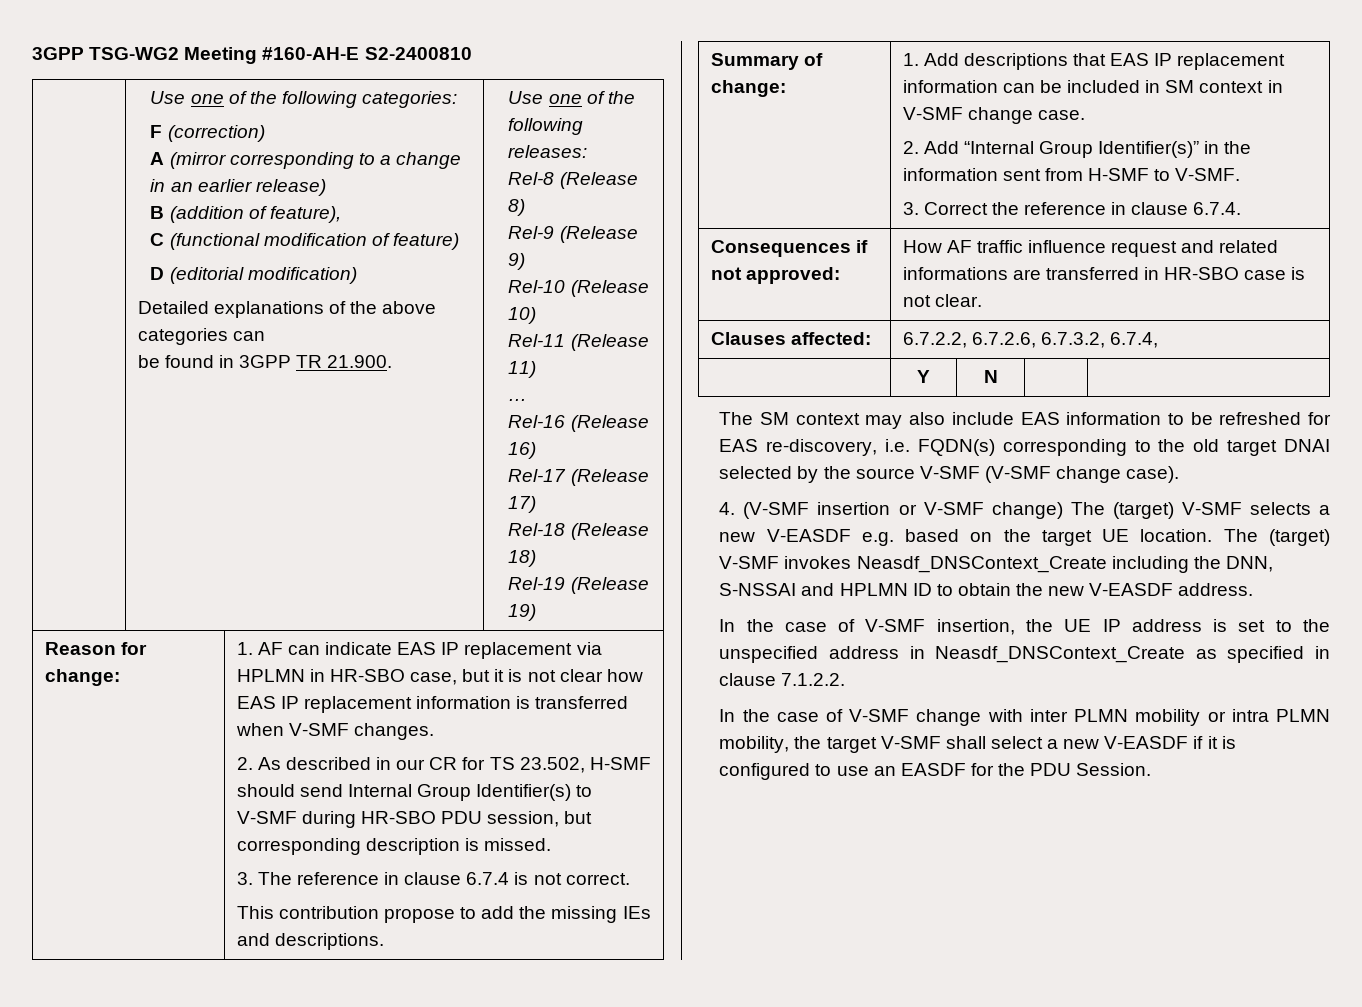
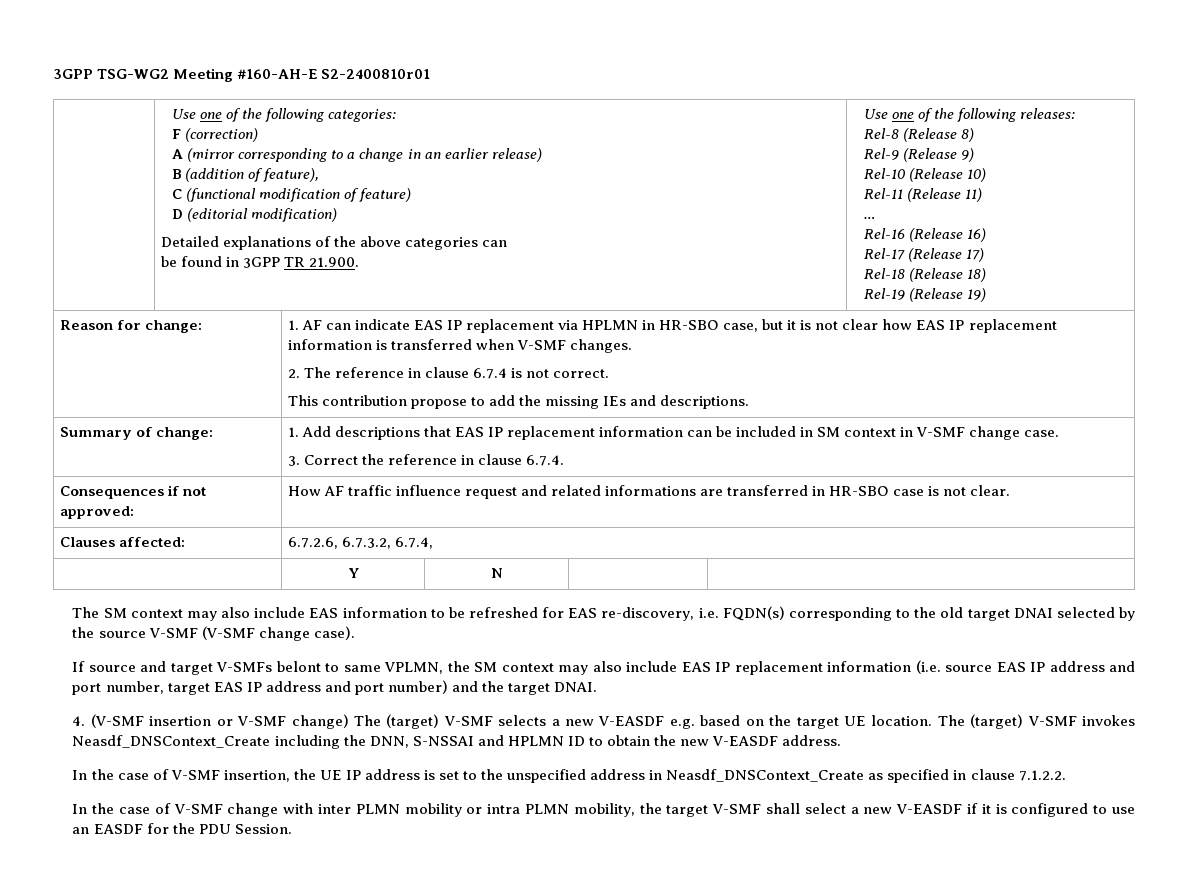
[364,47,472,60] S2-2400810 -> [321,69,431,79] S2-2400810r01
[257,757,651,773] [236,784,593,801] [236,811,593,828] [236,838,551,855] [236,872,253,885] As described in our CR for TS 23.502, H-SMF should send Internal Group Identifier(s) to V-SMF during HR-SBO PDU session, but corresponding description is missed. // 3. -> (300, 373) none
[902,141,1252,158] [902,168,1241,181] // 2. Add “Internal Group Identifier(s)” in the information sent from H-SMF to V-SMF. -> (1060, 433) none
[902,332,967,348] 6.7.2.2, -> (185, 542) none
(1180, 474) none -> [72,660,1135,675] [72,680,598,695] // If source and target V-SMFs belont to same VPLMN, the SM context may also include EAS IP replacement information (i.e. source EAS IP address and port number, target EAS IP address and port number) and the target DNAI.

